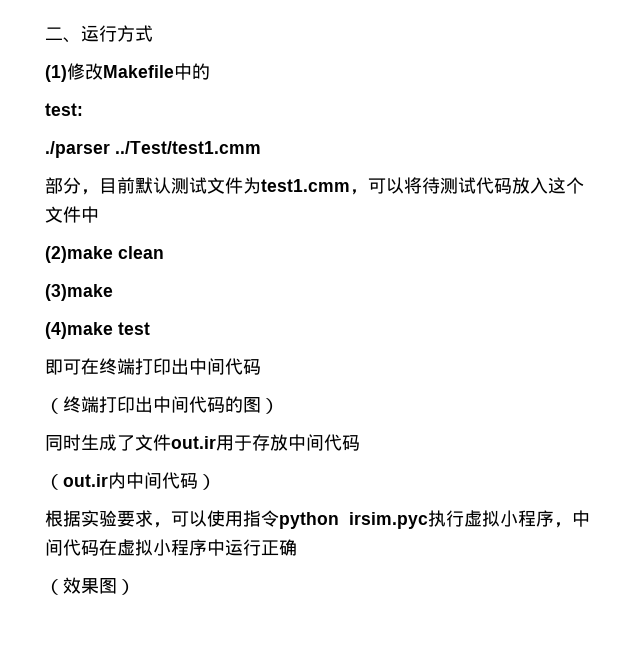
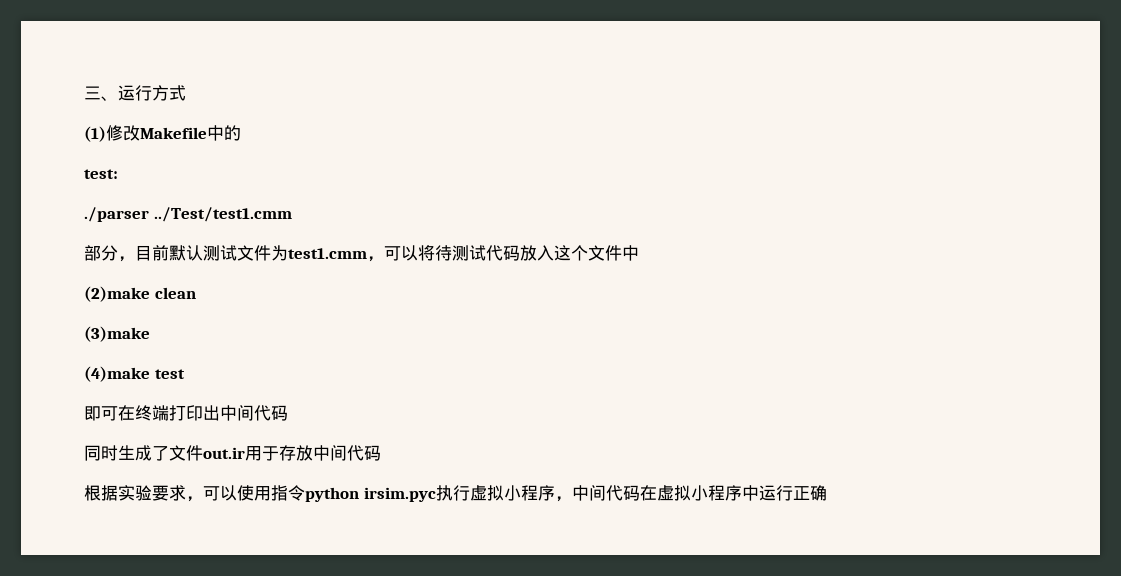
[45,27,63,40] 二 -> [84,86,101,100] 三
[45,396,279,414] // （终端打印出中间代码的图） -> (288, 413) none
[45,472,216,490] // （out.ir内中间代码） -> (381, 453) none
[45,577,135,595] // （效果图） -> (827, 493) none

